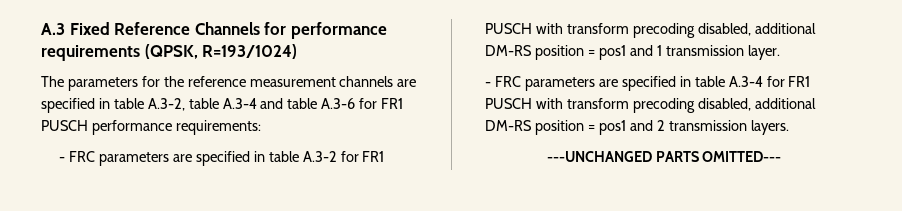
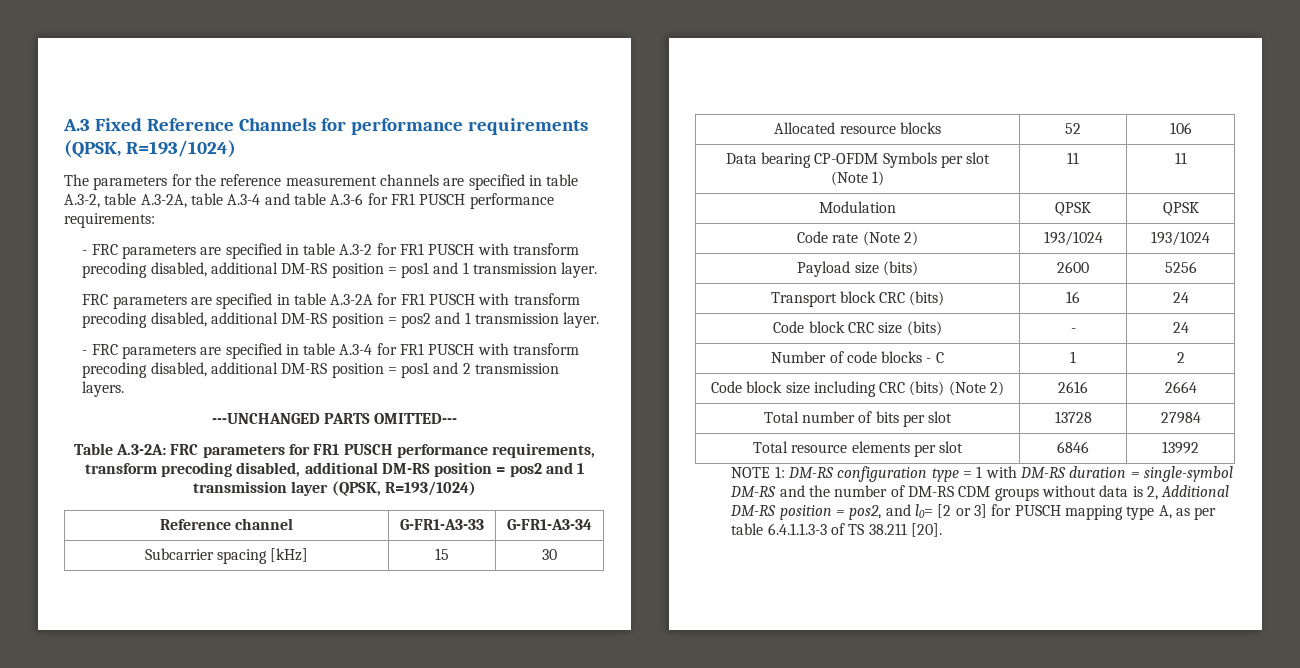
(219, 103) none -> [140,193,223,208] A.3-2A, table
(780, 52) none -> [82,293,580,309] [82,312,600,328] // FRC parameters are specified in table A.3-2A for FR1 PUSCH with transform precoding disabled, additional DM-RS position = pos2 and 1 transmission layer.
(782, 156) none -> [73,443,596,458] [84,462,585,477] [193,481,476,496] [159,518,294,530] [400,519,484,530] [507,519,592,530] [144,548,309,564] [435,548,449,560] [542,549,557,560] [774,122,941,134] [1065,123,1081,134] [1169,122,1192,134] [725,152,991,168] [830,171,885,186] [1067,152,1079,164] [1174,152,1187,164] [819,201,896,213] [1055,202,1091,216] [1162,202,1199,216] [797,231,918,246] [1043,231,1103,246] [1151,231,1210,246] [797,261,918,277] [1057,261,1089,273] [1164,261,1197,273] [770,291,945,307] [1066,291,1080,303] [1172,292,1189,303] [773,321,942,336] [1070,328,1076,333] [1172,322,1189,333] [771,351,944,363] [1070,351,1076,363] [1176,352,1185,363] [710,381,1005,397] [1058,381,1088,393] [1164,381,1197,393] [763,411,953,427] [1054,411,1092,423] [1160,412,1201,424] [752,441,964,457] [1057,441,1089,453] [1162,441,1199,454] [731,466,1233,482] [730,485,1230,501] [730,504,1217,520] [731,523,943,537] // Table A.3-2A: FRC parameters for FR1 PUSCH performance requirements, transform precoding disabled, additional DM-RS position = pos2 and 1 transmission layer (QPSK, R=193/1024) // Reference channel | G-FR1-A3-33 | G-FR1-A3-34 // Subcarrier spacing [kHz] | 15 | 30 // Allocated resource blocks | 52 | 106 // Data bearing CP-OFDM Symbols per slot (Note 1) | 11 | 11 // Modulation | QPSK | QPSK // Code rate (Note 2) | 193/1024 | 193/1024 // Payload size (bits) | 2600 | 5256 // Transport block CRC (bits) | 16 | 24 // Code block CRC size (bits) | - | 24 // Number of code blocks - C | 1 | 2 // Code block size including CRC (bits) (Note 2) | 2616 | 2664 // Total number of bits per slot | 13728 | 27984 // Total resource elements per slot | 6846 | 13992 // NOTE 1: DM-RS configuration type = 1 with DM-RS duration = single-symbol DM-RS and the number of DM-RS CDM groups without data is 2, Additional DM-RS position = pos2, and l0= [2 or 3] for PUSCH mapping type A, as per table 6.4.1.1.3-3 of TS 38.211 [20].

